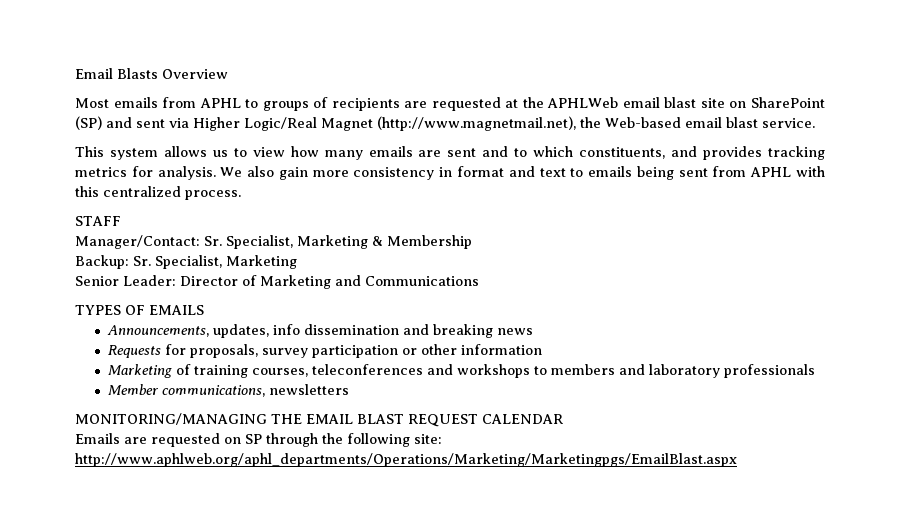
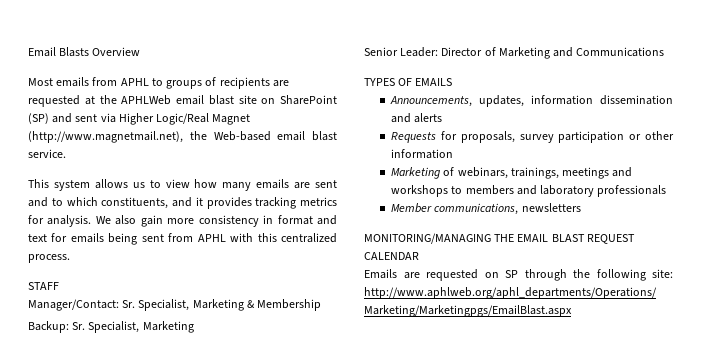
(698, 151) none -> [195,197,203,206] it
[570,168,584,177] to -> [51,233,68,242] for
[272,324,300,335] info -> [531,95,594,105] information
[432,324,533,338] breaking news -> [414,113,443,123] alerts
[193,364,423,378] training courses, teleconferences -> [457,167,610,179] webinars, trainings, meetings

